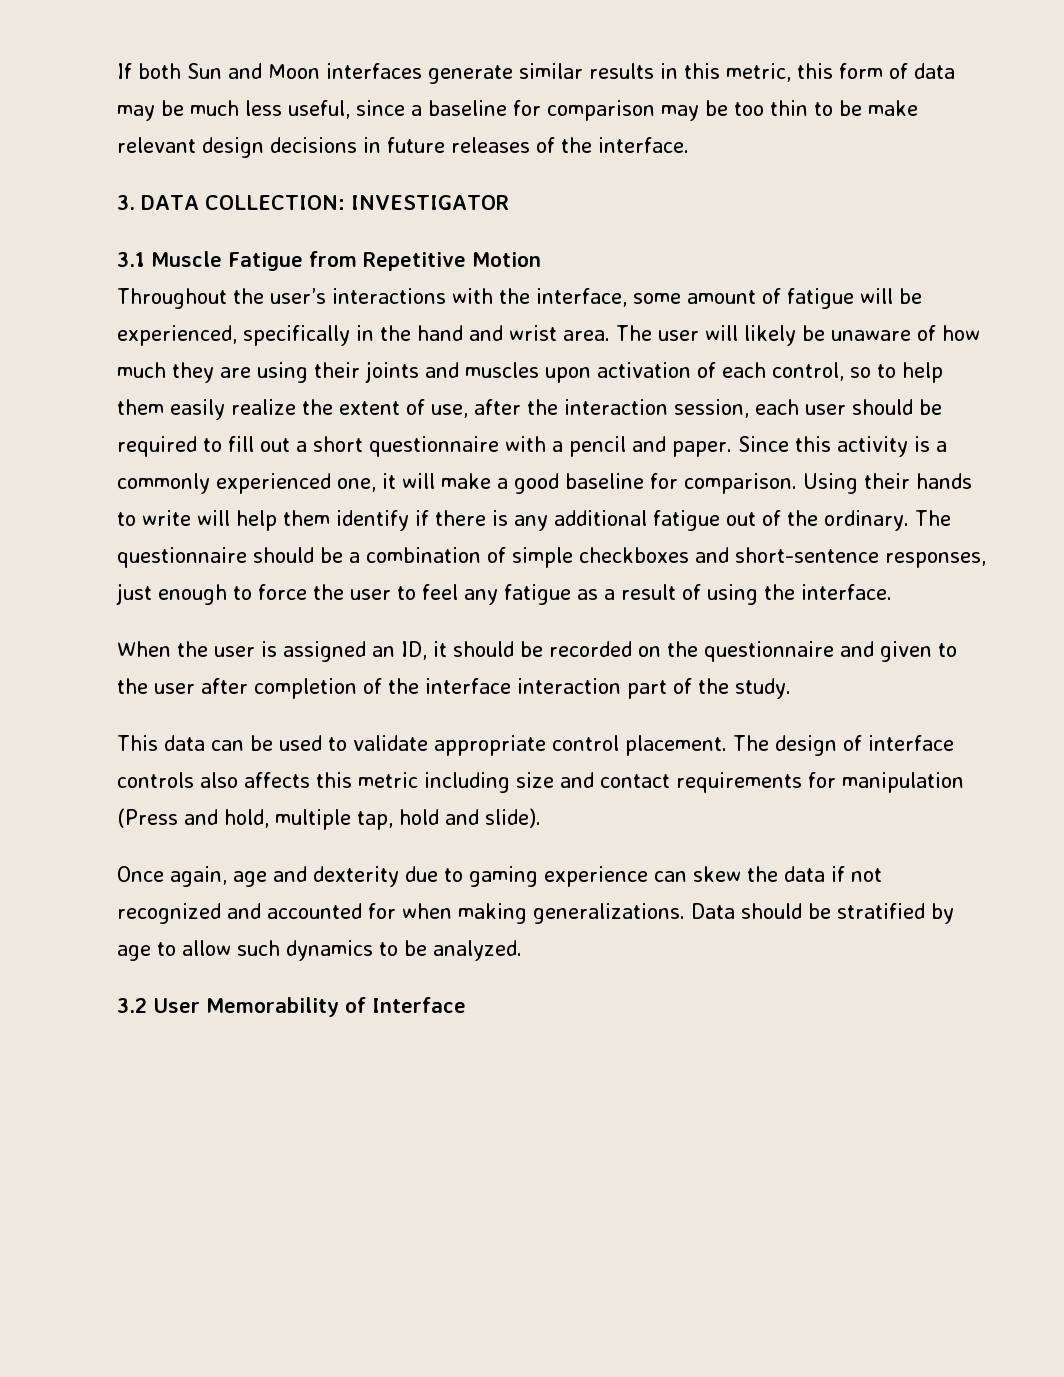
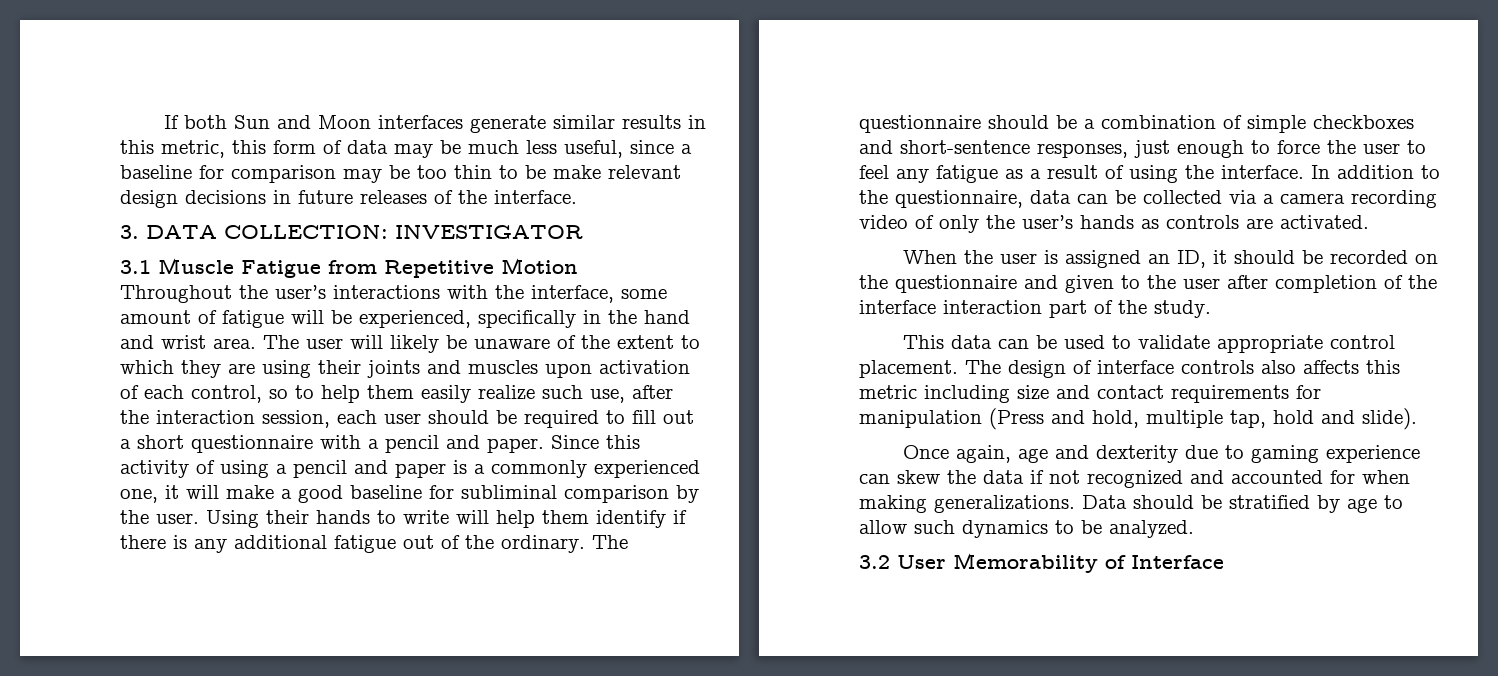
[942,325,980,341] [117,362,166,378] how much -> [581,335,700,349] [120,360,174,374] the extent to which
[302,399,425,415] the extent of -> [542,385,583,399] such
(908, 446) none -> [196,460,446,478] of using a pencil and paper
[684,473,797,494] comparison. -> [461,485,699,503] [120,510,199,524] subliminal comparison by the user.
(892, 592) none -> [1311,165,1440,179] [859,190,1437,208] [859,215,1369,233] In addition to the questionnaire, data can be collected via a camera recording video of only the user’s hands as controls are activated.

